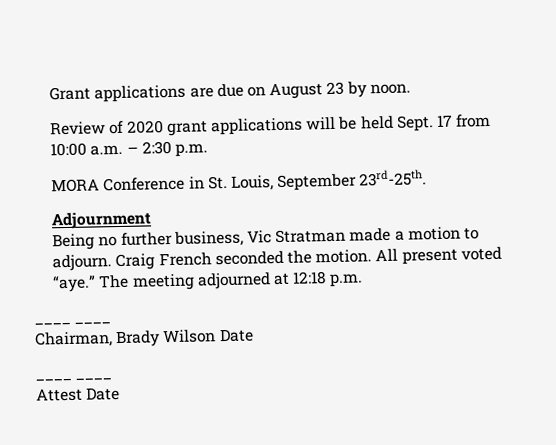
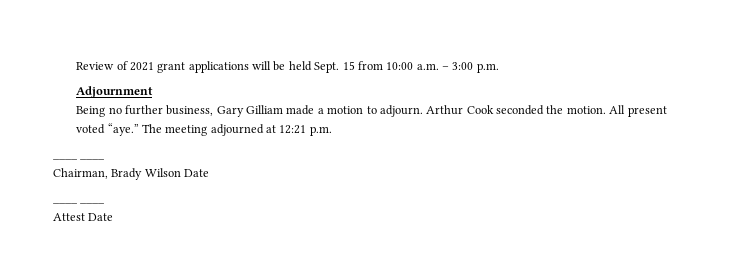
[49,81,411,103] Grant applications are due on August 23 by noon. // -> (76, 66) none
[126,120,164,134] 2020 -> [129,62,154,71] 2021
[436,114,453,128] 17 -> [342,61,355,70] 15
[141,140,208,157] [51,169,428,193] 2:30 p.m. // MORA Conference in St. Louis, September 23rd-25th. -> [452,62,499,73] 3:00 p.m.
[246,228,347,244] Vic Stratman -> [216,105,284,117] Gary Gilliam
[115,252,212,271] Craig French -> [426,105,494,115] Arthur Cook
[292,271,328,285] 12:18 -> [279,125,307,134] 12:21

